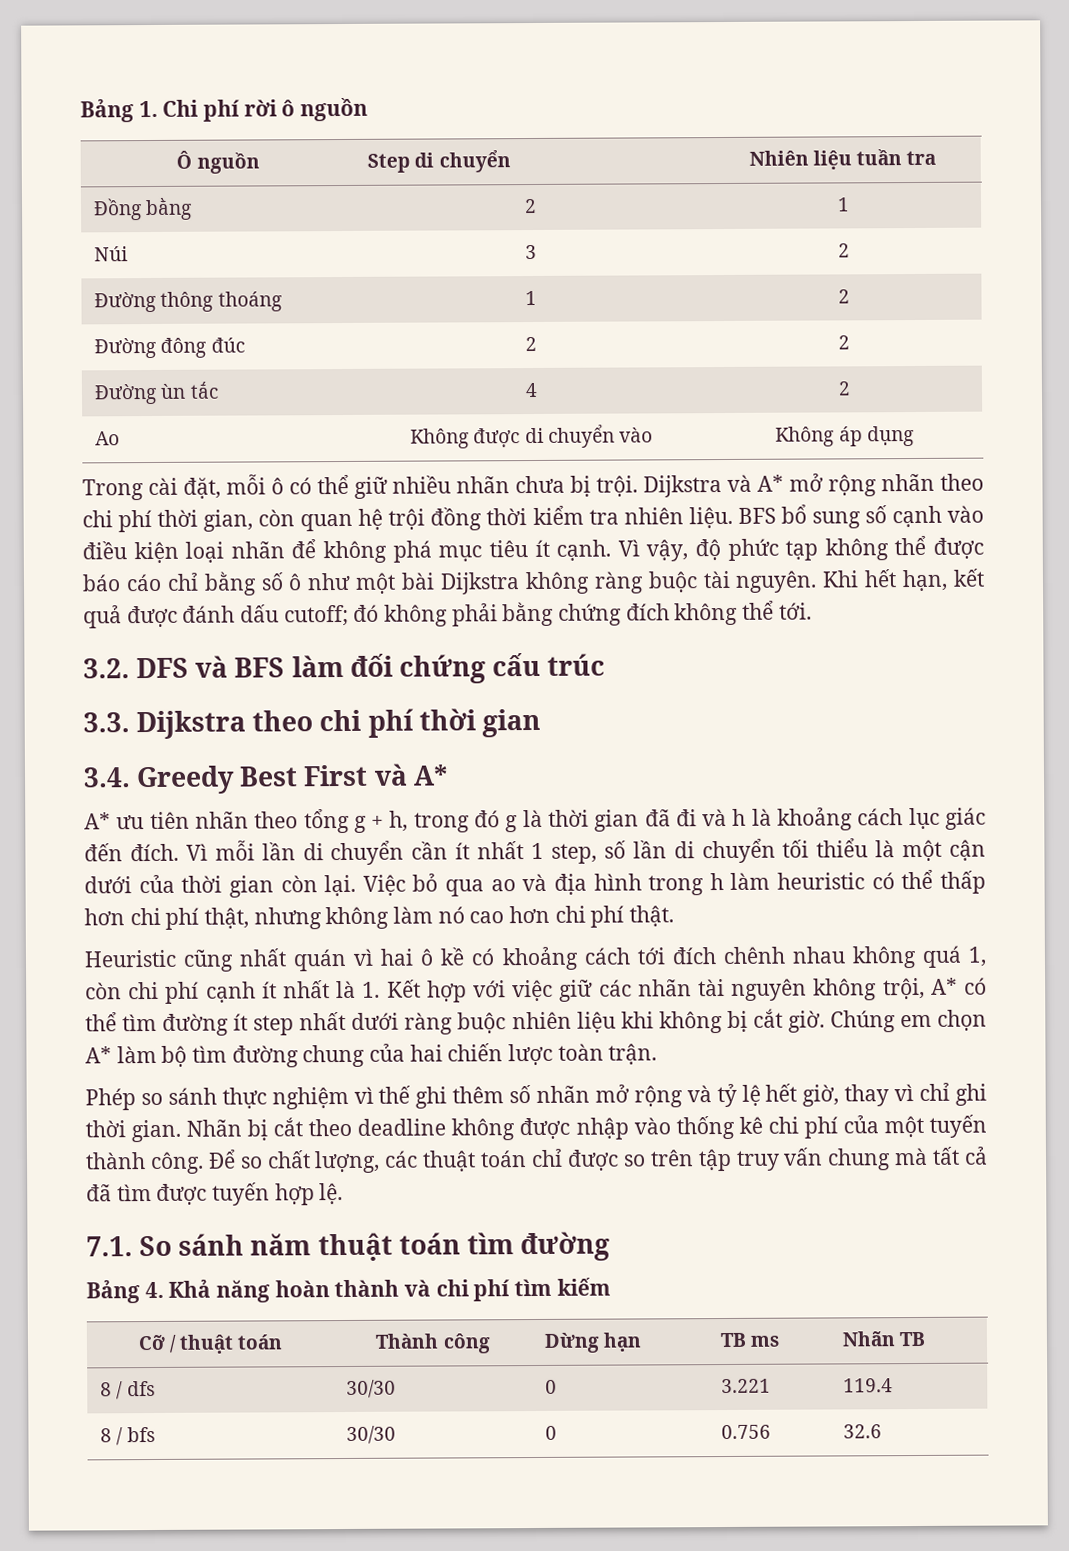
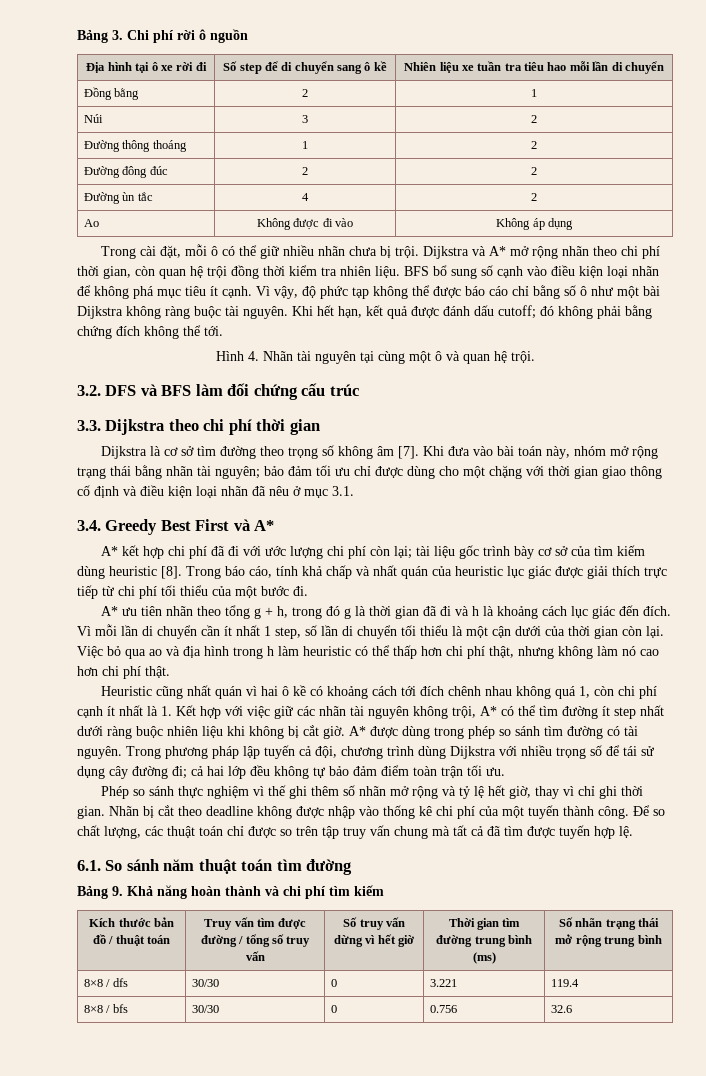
[80,98,158,123] Bảng 1. -> [77,30,123,43] Bảng 3.
[176,150,260,174] [367,149,511,173] Ô nguồn | Step di chuyển -> [86,62,207,73] [223,61,387,74] Địa hình tại ô xe rời đi | Số step để di chuyển sang ô kề
(852, 160) none -> [461,65,474,71] xe
(937, 158) none -> [524,61,664,74] tiêu hao mỗi lần di chuyển
[524,424,615,448] di chuyển -> [322,218,333,227] đi
(812, 611) none -> [215,351,535,364] // Hình 4. Nhãn tài nguyên tại cùng một ô và quan hệ trội.
(541, 723) none -> [101,445,659,459] [77,465,662,479] [77,485,354,498] // Dijkstra là cơ sở tìm đường theo trọng số không âm [7]. Khi đưa vào bài toán này, nhóm mở rộng trạng thái bằng nhãn tài nguyên; bảo đảm tối ưu chỉ được dùng cho một chặng với thời gian giao thông cố định và điều kiện loại nhãn đã nêu ở mục 3.1.
(448, 775) none -> [101,545,646,559] [77,565,667,579] [77,585,308,599] // A* kết hợp chi phí đã đi với ước lượng chi phí còn lại; tài liệu gốc trình bày cơ sở của tìm kiếm dùng heuristic [8]. Trong báo cáo, tính khả chấp và nhất quán của heuristic lục giác được giải thích trực tiếp từ chi phí tối thiểu của một bước đi.
[829,1009,987,1033] [85,1043,658,1068] Chúng em chọn A* làm bộ tìm đường chung của hai chiến lược toàn trận. -> [349,726,638,739] [77,745,654,759] [77,765,505,779] A* được dùng trong phép so sánh tìm đường có tài nguyên. Trong phương pháp lập tuyến cả đội, chương trình dùng Dijkstra với nhiều trọng số để tái sử dụng cây đường đi; cả hai lớp đều không tự bảo đảm điểm toàn trận tối ưu.
[86,1236,133,1257] 7.1. -> [77,860,101,871] 6.1.
[144,1281,164,1299] 4. -> [112,886,123,896] 9.
[137,1334,166,1351] Cỡ -> [89,917,174,927] [92,934,106,944] Kích thước bản đồ
[375,1333,491,1354] [544,1332,643,1353] [720,1332,780,1348] [842,1331,926,1347] [100,1382,113,1397] Thành công | Dừng hạn | TB ms | Nhãn TB // 8 -> [204,917,306,930] [200,934,311,947] [245,951,265,961] [343,917,405,930] [333,934,415,947] [448,918,521,930] [436,935,532,947] [472,952,496,964] [558,917,660,930] [555,934,662,947] [84,979,104,987] Truy vấn tìm được đường / tổng số truy vấn | Số truy vấn dừng vì hết giờ | Thời gian tìm đường trung bình (ms) | Số nhãn trạng thái mở rộng trung bình // 8×8
[100,1428,113,1443] 8 -> [84,1005,104,1013] 8×8

